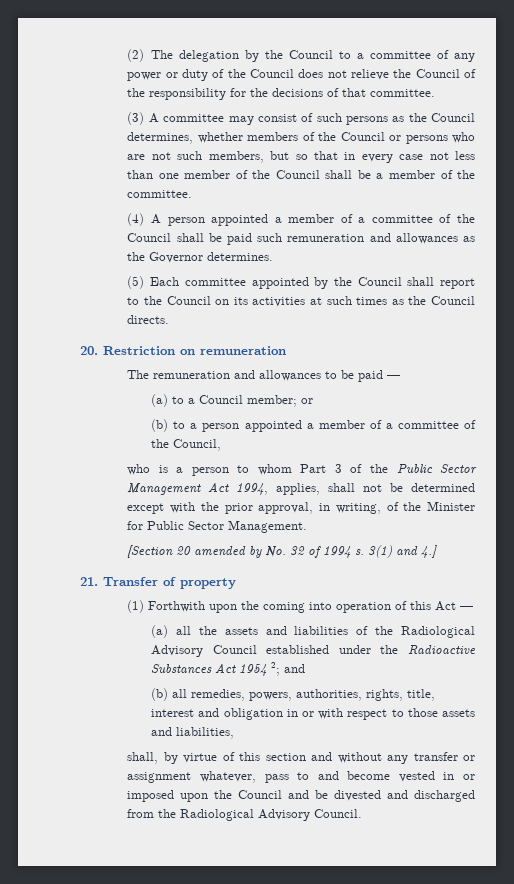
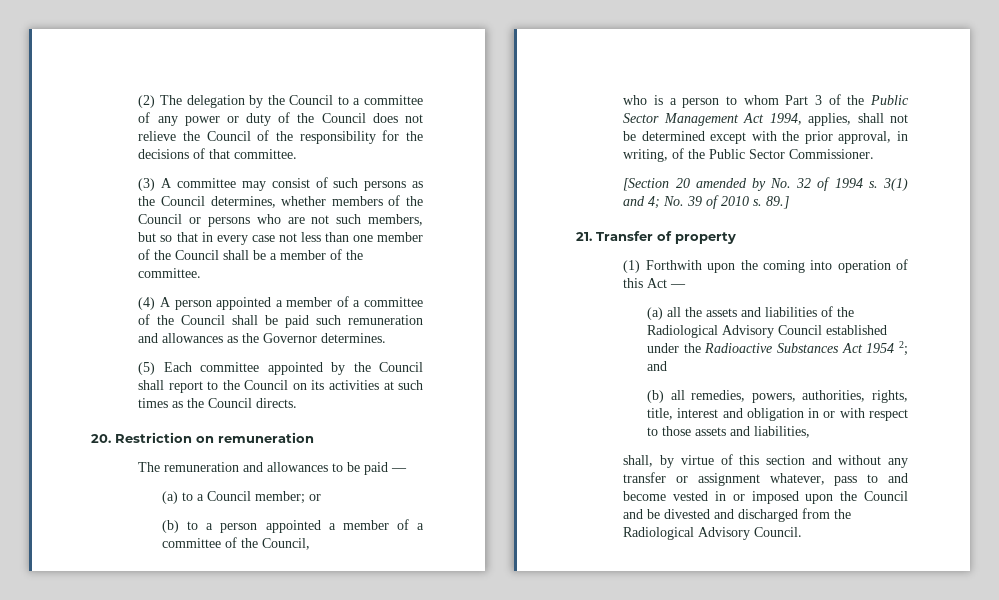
[426,501,475,511] [127,520,308,533] Minister for Public Sector Management. -> [709,149,875,159] Public Sector Commissioner.
[421,545,438,558] 4.] -> [648,195,790,209] 4; No. 39 of 2010 s. 89.]

